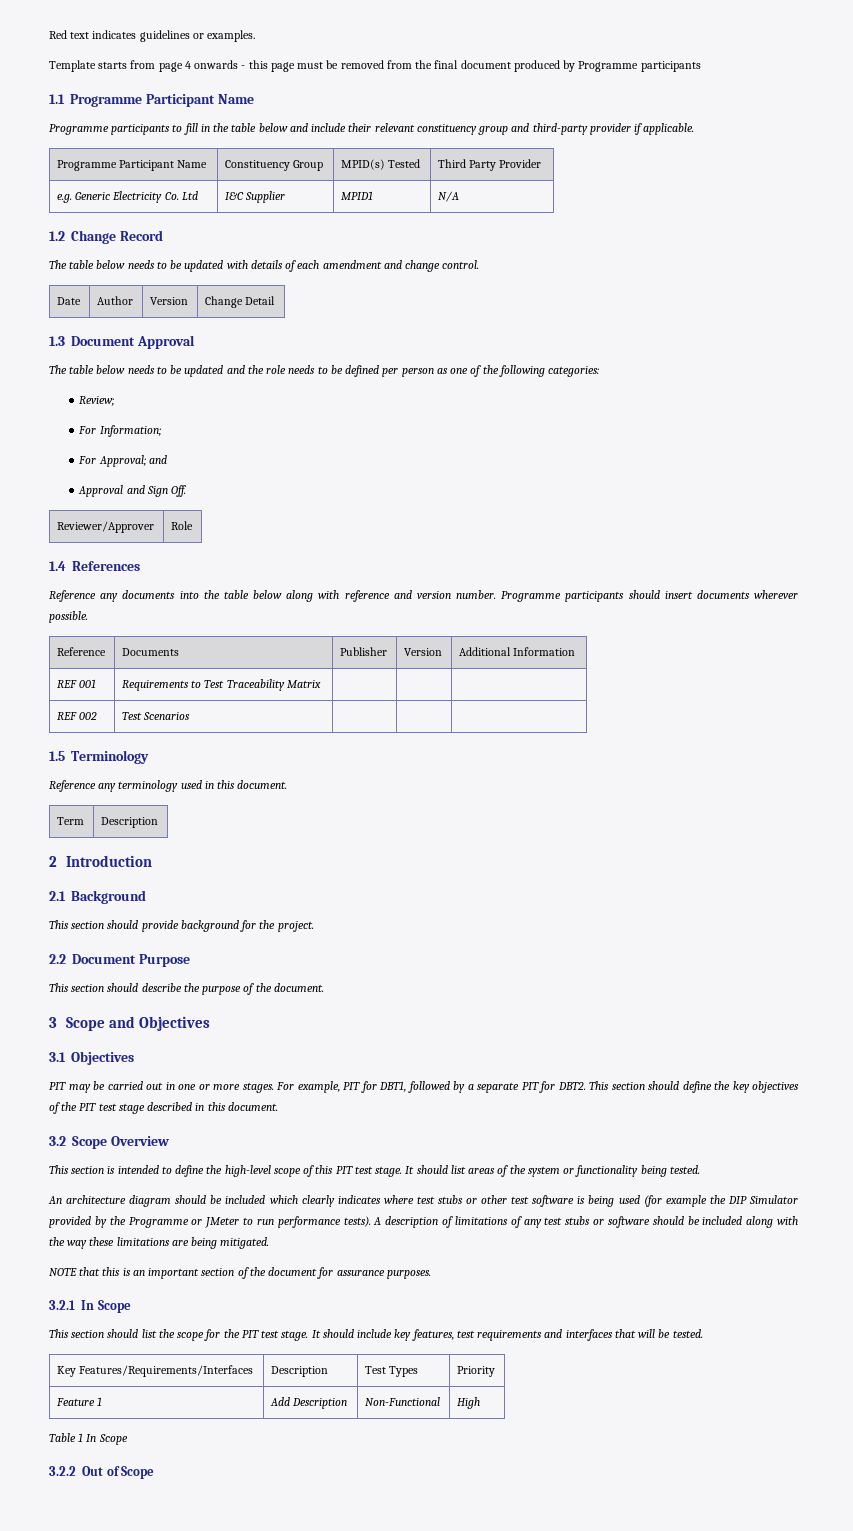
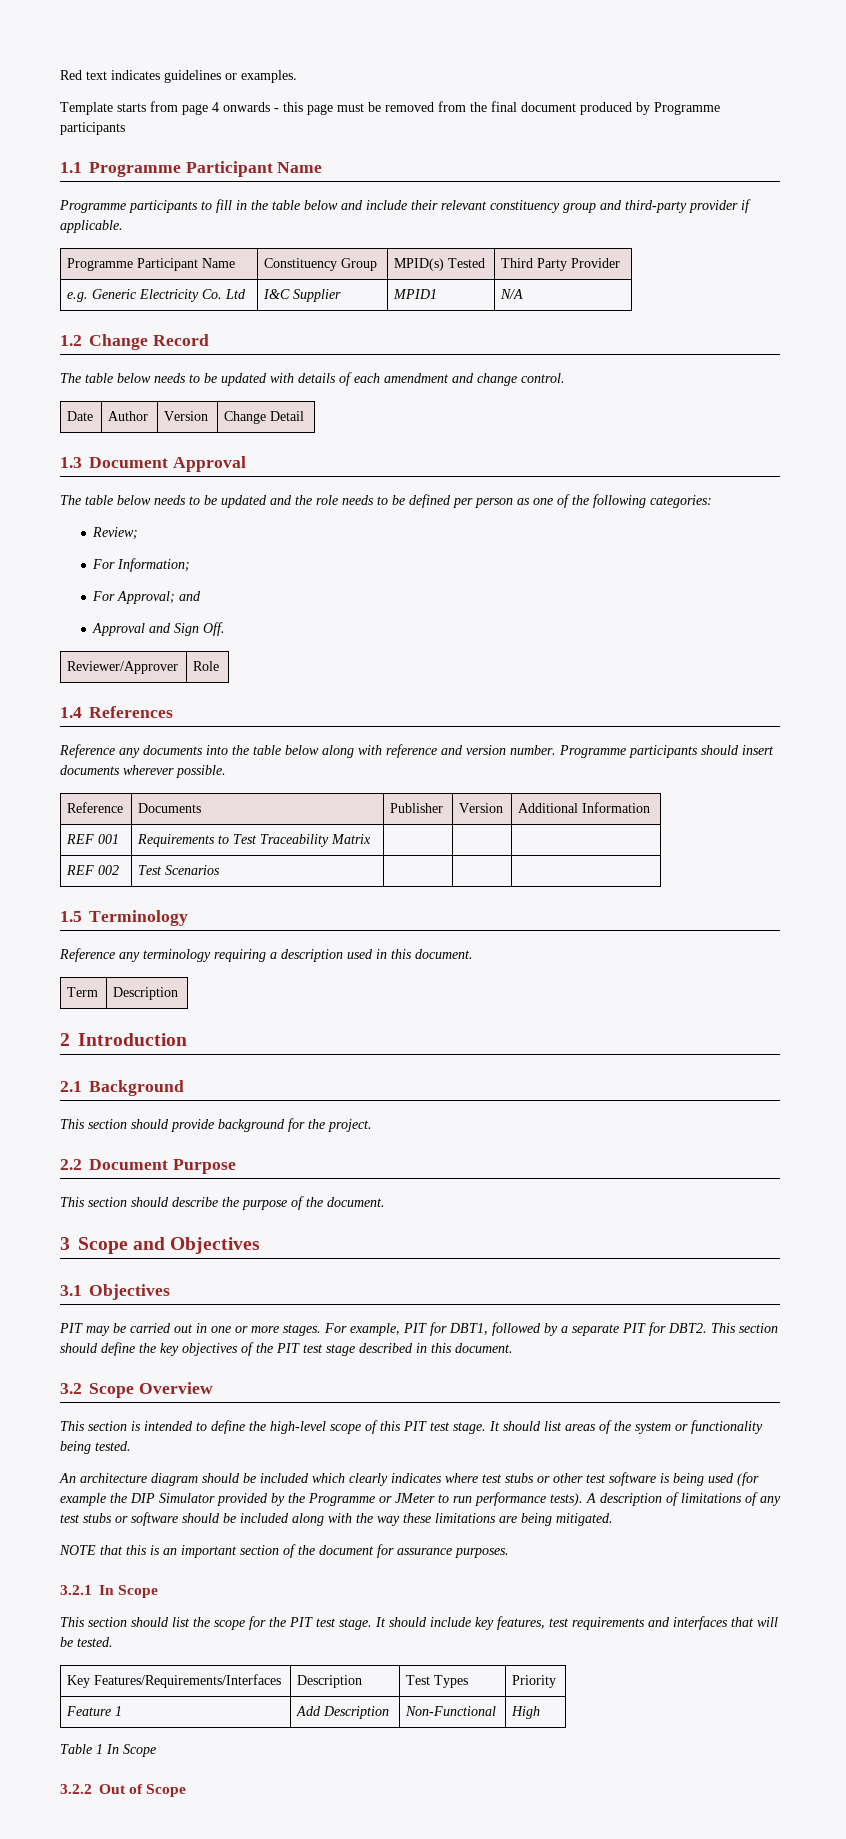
(179, 786) none -> [214,949,343,962] requiring a description

